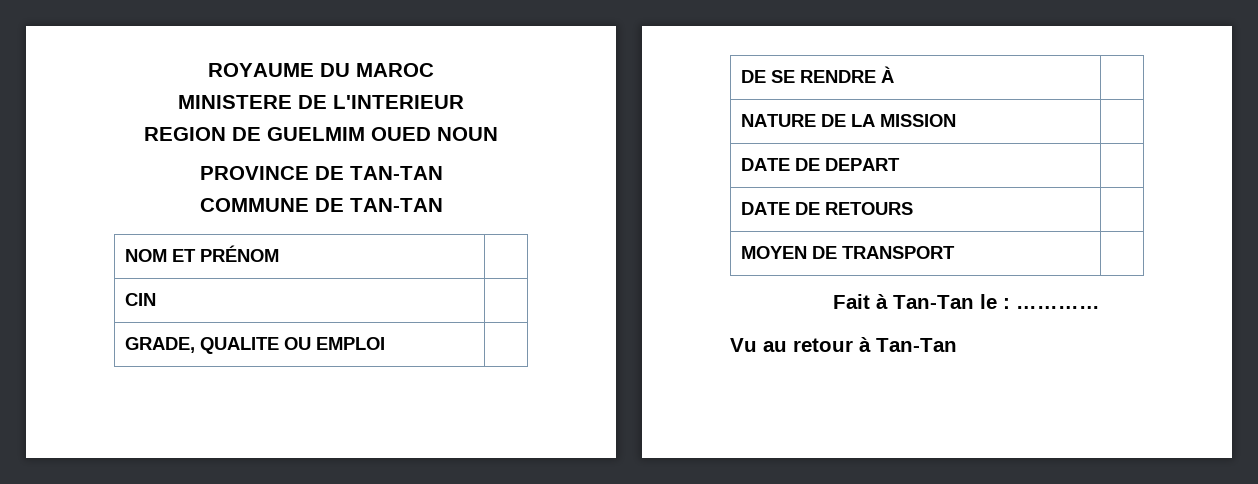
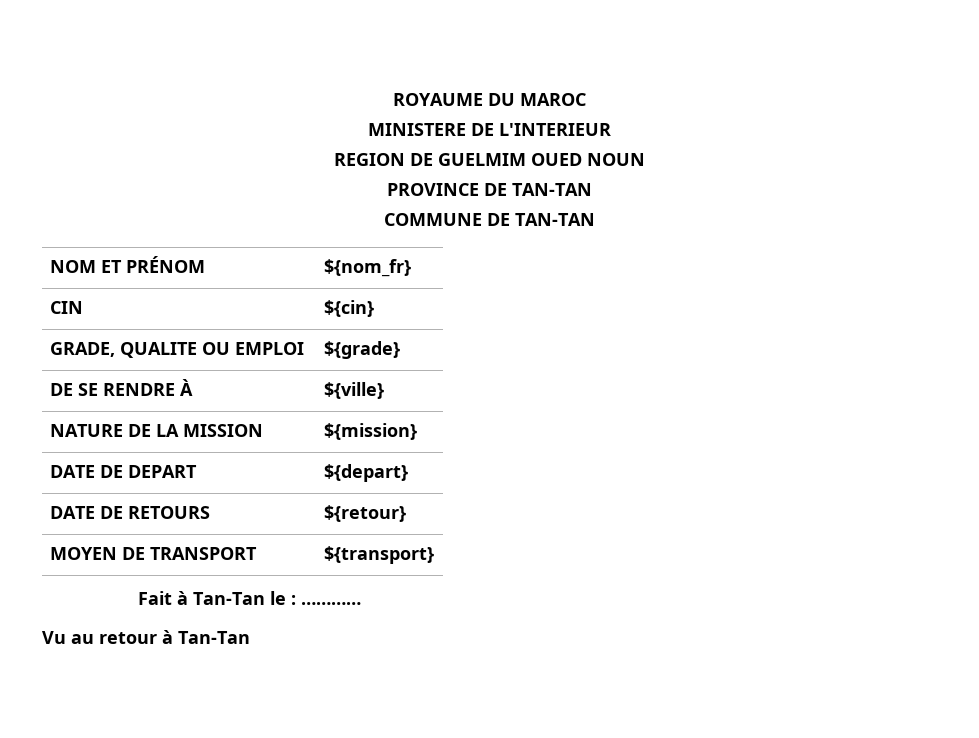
(280, 253) none -> [323,259,411,277] ${nom_fr}
(157, 299) none -> [323,300,374,317] ${cin}
(386, 343) none -> [323,341,400,359] ${grade}
(895, 74) none -> [323,382,384,399] ${ville}
(957, 120) none -> [323,423,417,440] ${mission}
(901, 164) none -> [323,464,408,482] ${depart}
(914, 208) none -> [323,505,406,522] ${retour}
(956, 252) none -> [323,546,434,564] ${transport}

